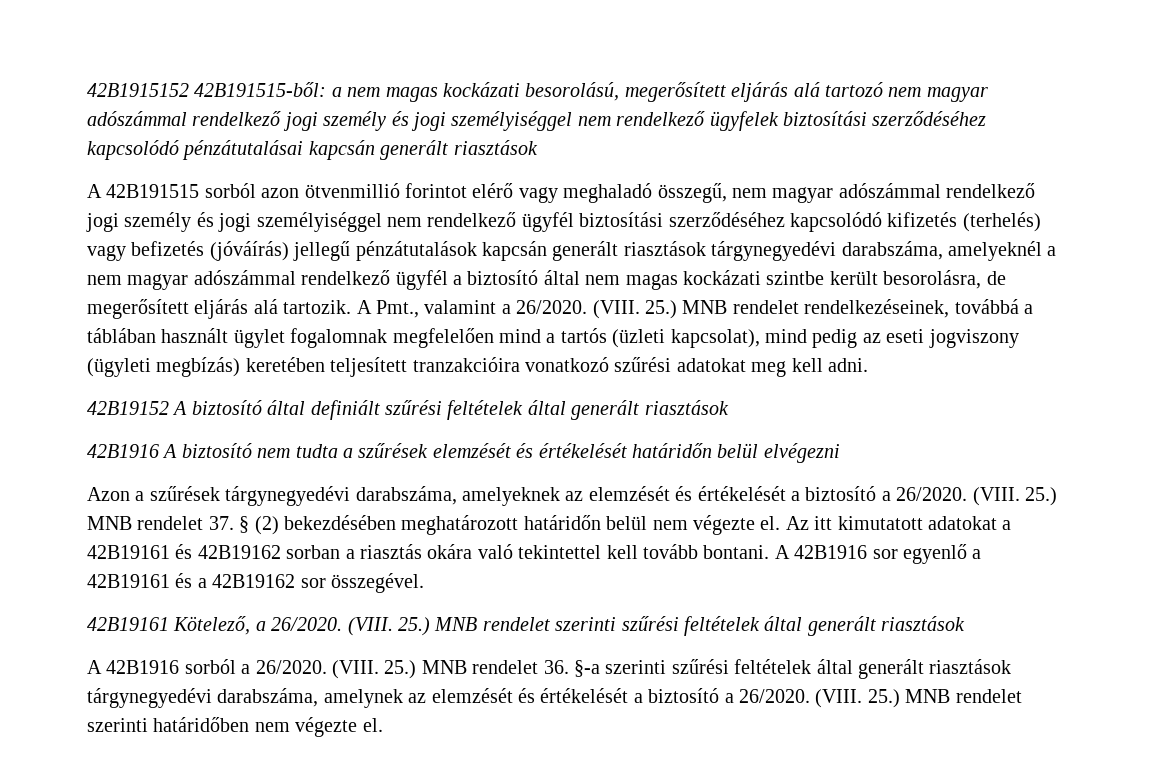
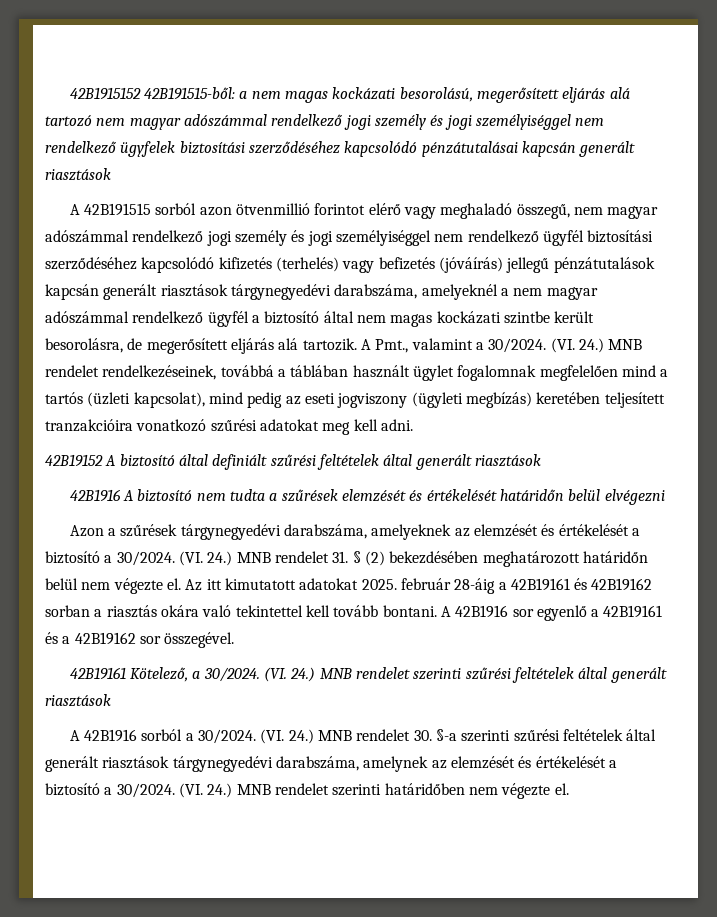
[516,300,677,319] 26/2020. (VIII. 25.) -> [488,338,604,353] 30/2024. (VI. 24.)
[896,487,1057,506] [87,516,234,530] 26/2020. (VIII. 25.) MNB rendelet 37. -> [116,551,349,566] 30/2024. (VI. 24.) MNB rendelet 31.
(997, 523) none -> [361,578,496,594] 2025. február 28-áig
[271,617,430,636] 26/2020. (VIII. 25.) -> [203,667,316,682] 30/2024. (VI. 24.)
[255,660,569,679] 26/2020. (VIII. 25.) MNB rendelet 36. -> [198,729,432,744] 30/2024. (VI. 24.) MNB rendelet 30.
[738,689,900,708] 26/2020. (VIII. 25.) -> [116,783,233,798] 30/2024. (VI. 24.)

